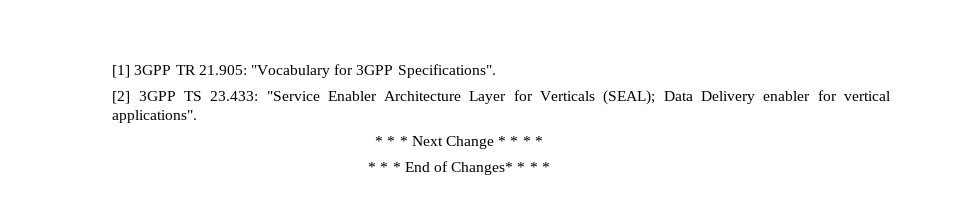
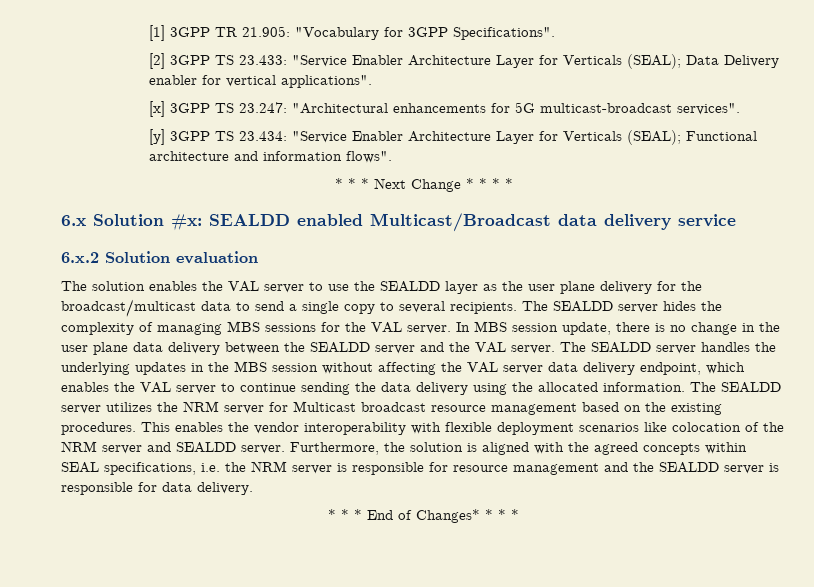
(198, 116) none -> [148,101,740,117] [148,129,757,145] [148,151,392,163] // [x] 3GPP TS 23.247: "Architectural enhancements for 5G multicast-broadcast services". // [y] 3GPP TS 23.434: "Service Enabler Architecture Layer for Verticals (SEAL); Functional architecture and information flows".
(543, 141) none -> [61,213,736,232] [61,251,258,264] [61,281,702,294] [61,299,722,317] [61,321,780,335] [61,342,776,355] [61,361,745,375] [61,382,781,395] [61,401,722,415] [61,422,784,435] [61,441,747,455] [61,461,779,475] [61,482,253,495] // 6.x Solution #x: SEALDD enabled Multicast/Broadcast data delivery service // 6.x.2 Solution evaluation // The solution enables the VAL server to use the SEALDD layer as the user plane delivery for the broadcast/multicast data to send a single copy to several recipients. The SEALDD server hides the complexity of managing MBS sessions for the VAL server. In MBS session update, there is no change in the user plane data delivery between the SEALDD server and the VAL server. The SEALDD server handles the underlying updates in the MBS session without affecting the VAL server data delivery endpoint, which enables the VAL server to continue sending the data delivery using the allocated information. The SEALDD server utilizes the NRM server for Multicast broadcast resource management based on the existing procedures. This enables the vendor interoperability with flexible deployment scenarios like colocation of the NRM server and SEALDD server. Furthermore, the solution is aligned with the agreed concepts within SEAL specifications, i.e. the NRM server is responsible for resource management and the SEALDD server is responsible for data delivery.

